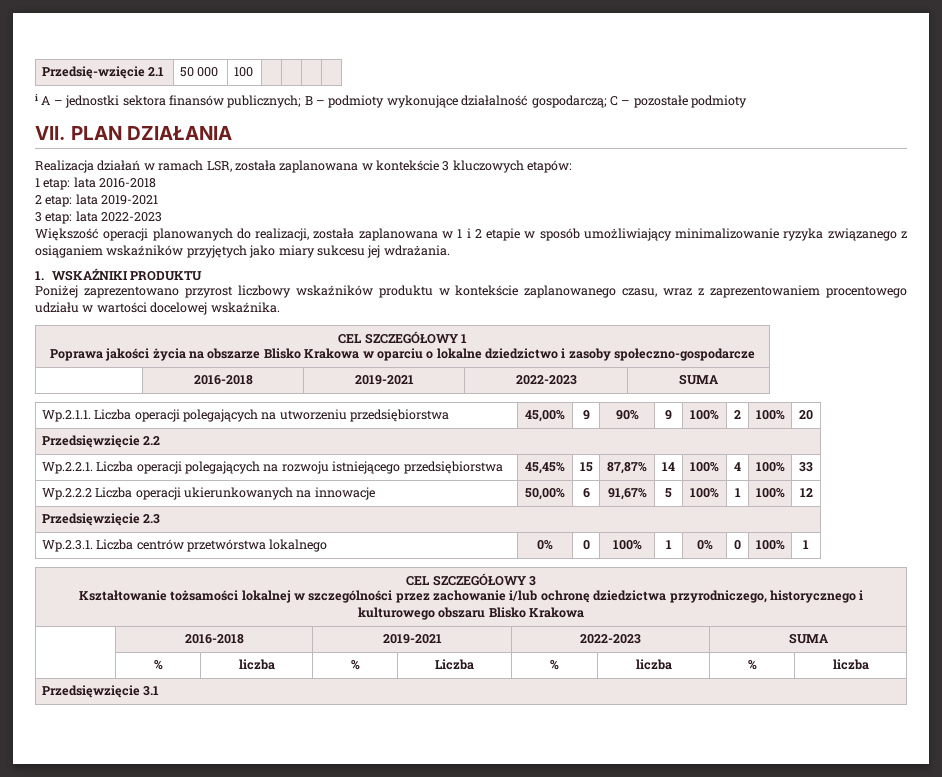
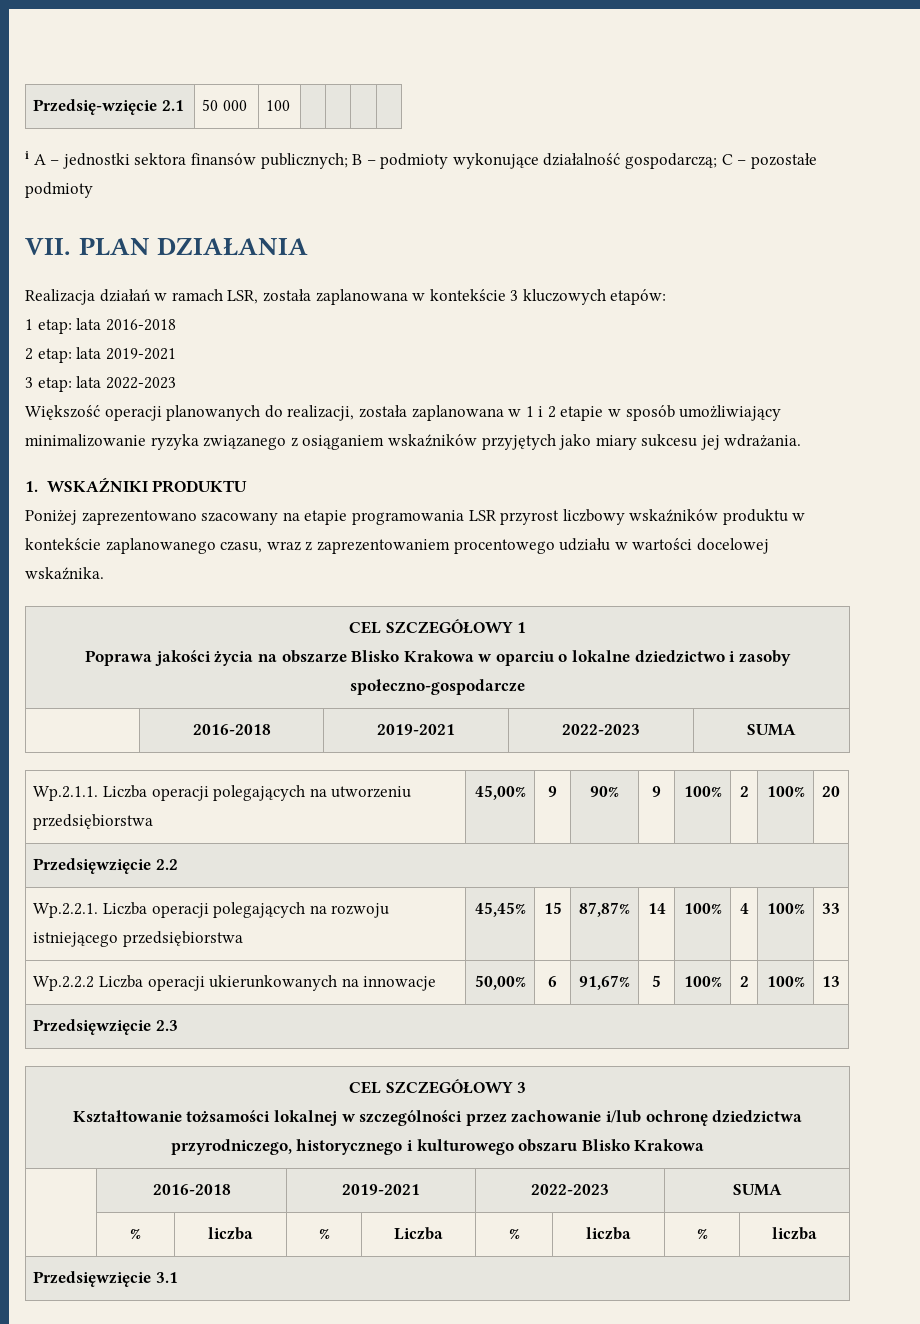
(179, 292) none -> [201,510,497,525] szacowany na etapie programowania LSR
[734,488,741,497] [755,488,785,498] [799,488,813,497] 1 | 100% | 12 -> [739,976,749,987] [766,976,805,987] [822,976,840,987] 2 | 100% | 13
[41,539,328,552] [537,540,553,550] [582,540,590,550] [612,540,642,550] [665,540,672,549] [696,540,713,550] [734,540,741,550] [755,540,785,550] [803,540,809,549] // Wp.2.3.1. Liczba centrów przetwórstwa lokalnego | 0% | 0 | 100% | 1 | 0% | 0 | 100% | 1 -> (178, 1025) none

